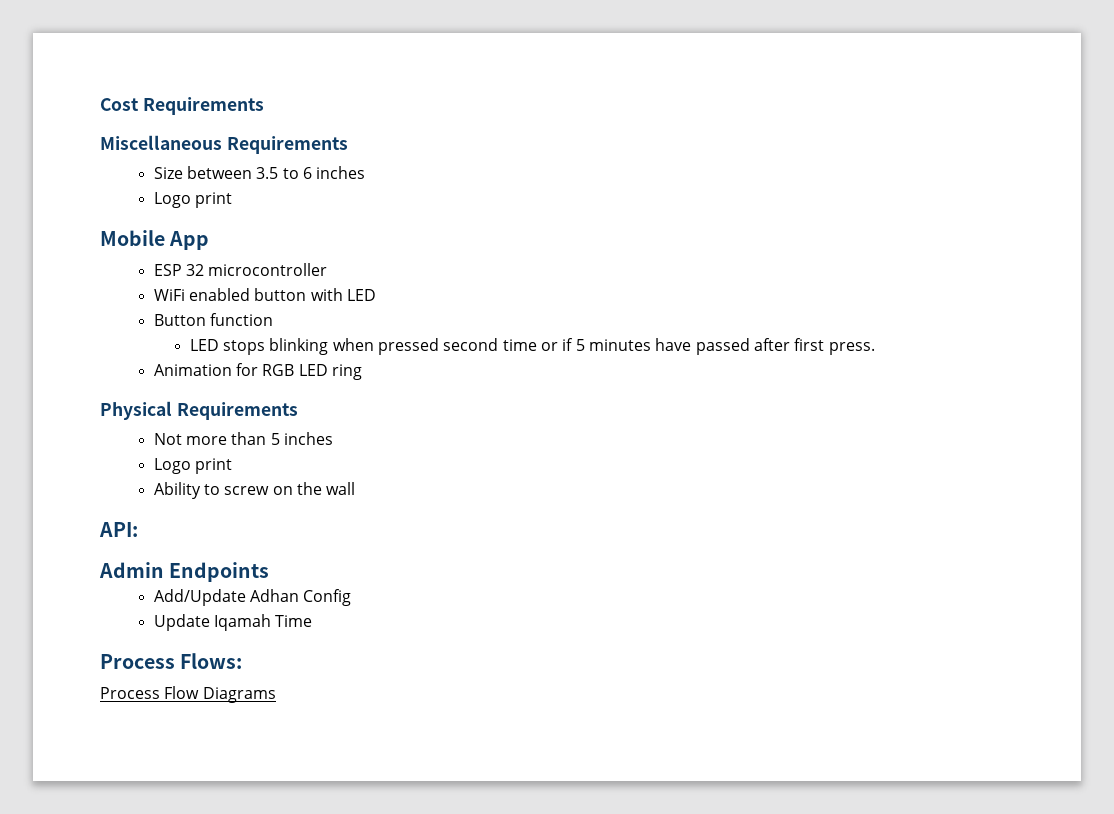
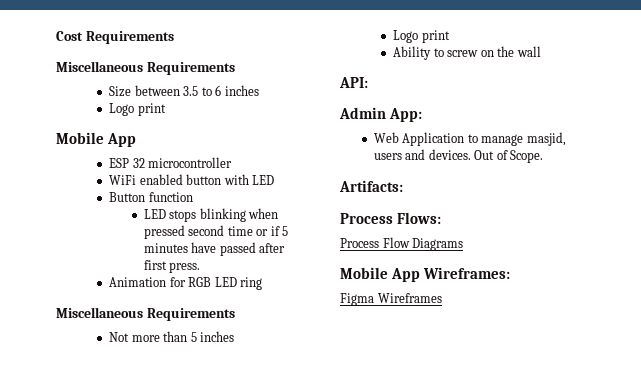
[100,401,172,420] Physical -> [56,307,143,318] Miscellaneous
[169,562,270,582] [153,589,352,606] [153,614,313,631] Endpoints // Add/Update Adhan Config // Update Iqamah Time -> [388,108,422,122] [373,132,566,146] [373,149,544,163] [339,180,403,192] App: // Web Application to manage masjid, users and devices. Out of Scope. // Artifacts:
(276, 695) none -> [340,267,510,282] [340,293,442,306] // Mobile App Wireframes: // Figma Wireframes

